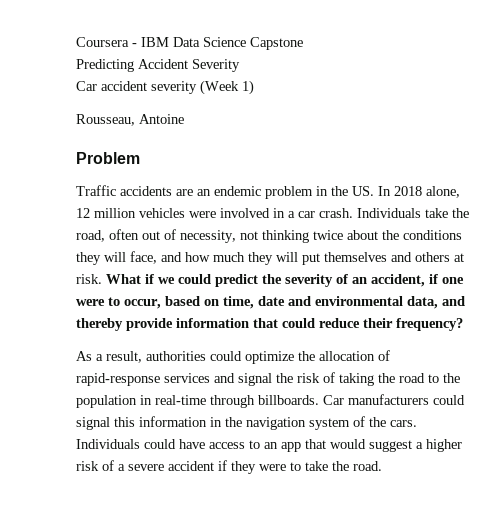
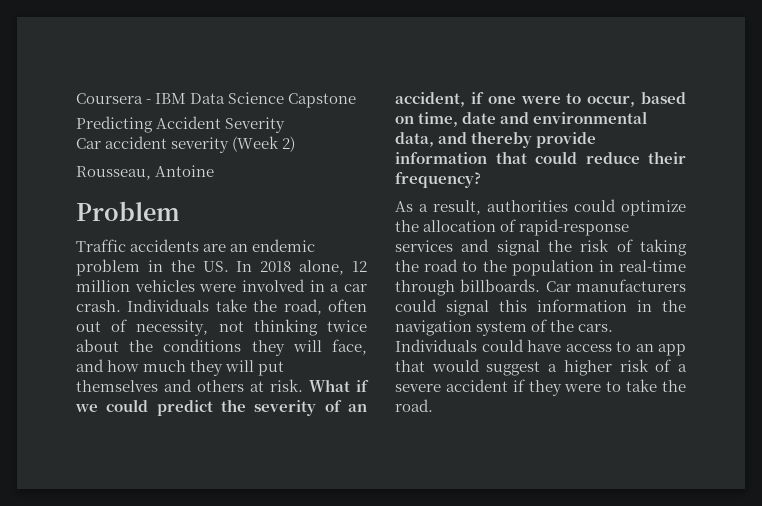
[242,80,254,95] 1) -> [282,136,296,152] 2)

